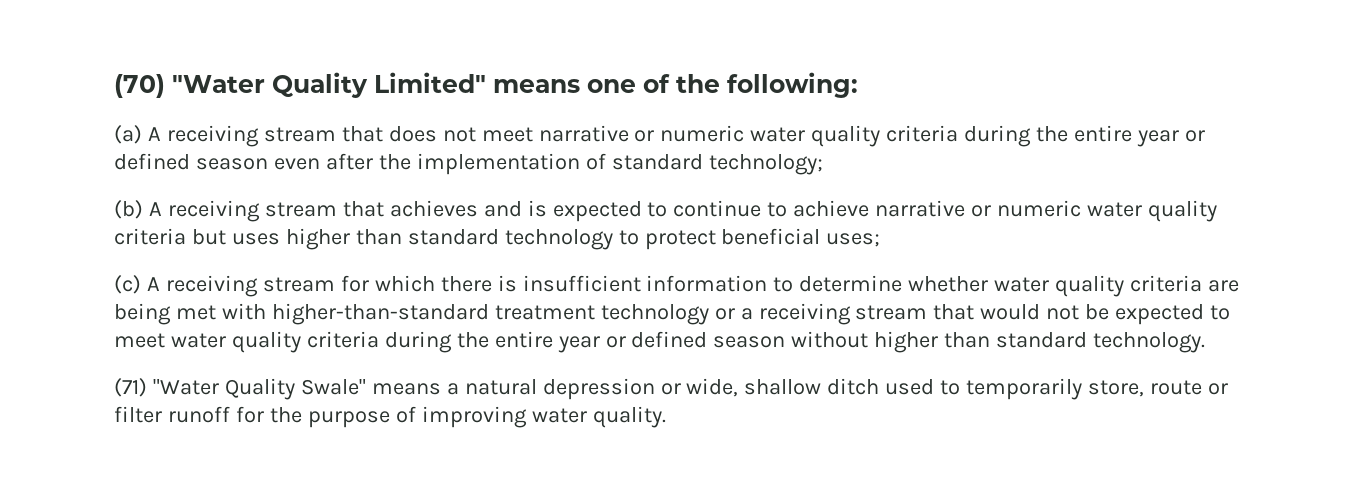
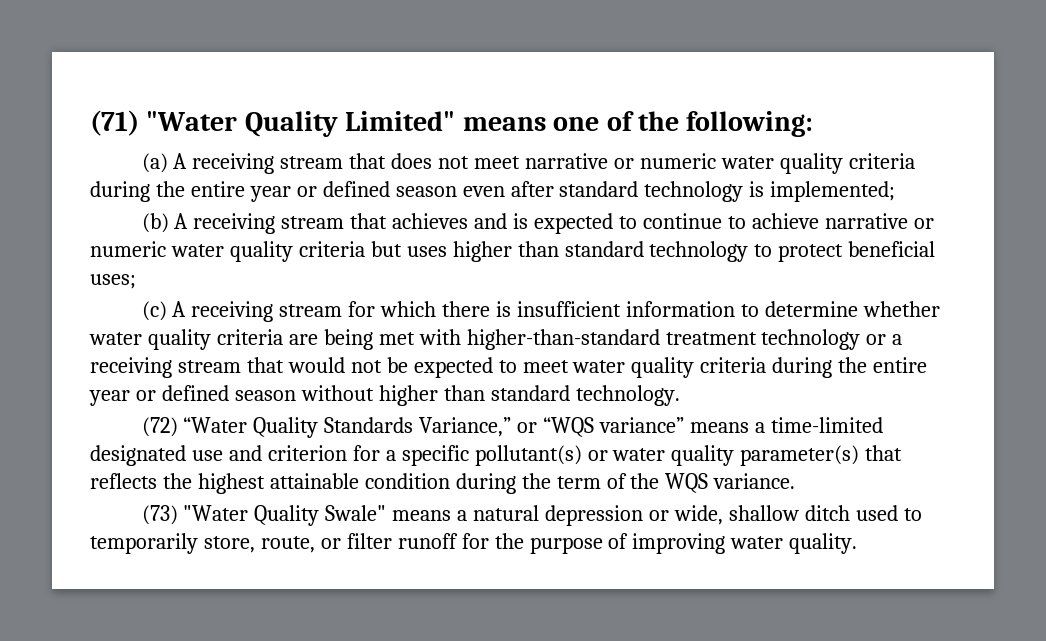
[114,74,165,98] (70) -> [90,110,139,136] (71)
[378,153,823,175] the implementation of standard technology; -> [559,181,896,202] standard technology is implemented;
[114,378,147,397] (71) -> [141,417,883,438] [90,445,903,466] [90,473,796,494] [141,505,178,525] (72) “Water Quality Standards Variance,” or “WQS variance” means a time-limited designated use and criterion for a specific pollutant(s) or water quality parameter(s) that reflects the highest attainable condition during the term of the WQS variance. // (73)
[1150,380,1203,395] route -> [260,536,315,553] route,

